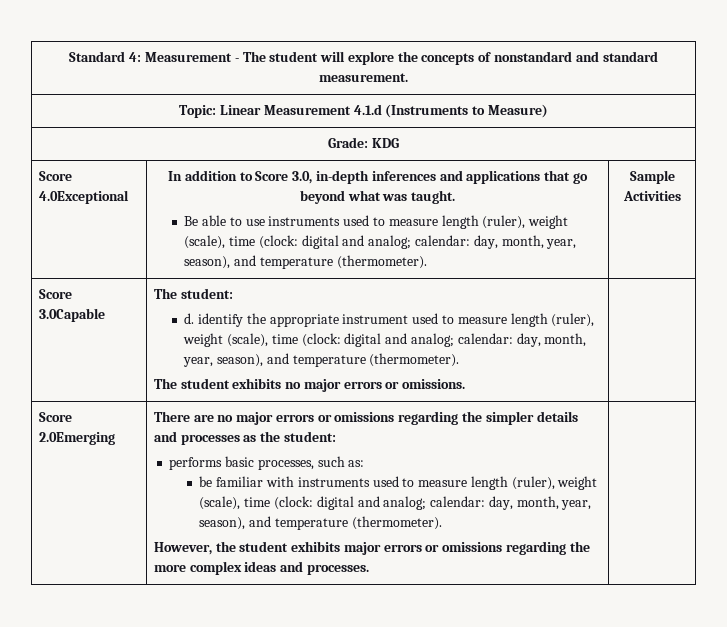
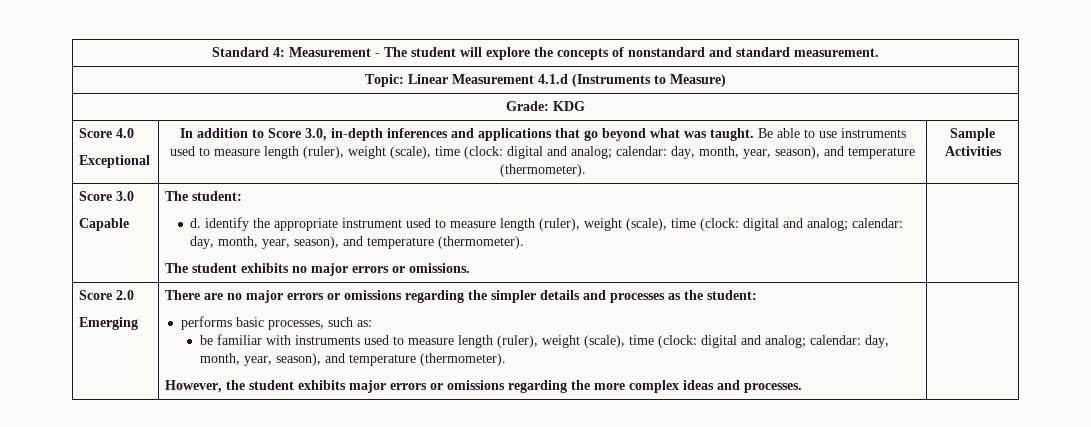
[38,190,129,204] 4.0Exceptional -> [116,128,135,138] [79,155,151,168] 4.0 // Exceptional
(456, 197) // -> (754, 134) none
[38,308,105,322] 3.0Capable -> [116,191,135,201] [79,218,130,231] 3.0 // Capable
[38,432,115,445] 2.0Emerging -> [116,290,135,300] [79,317,139,330] 2.0 // Emerging

